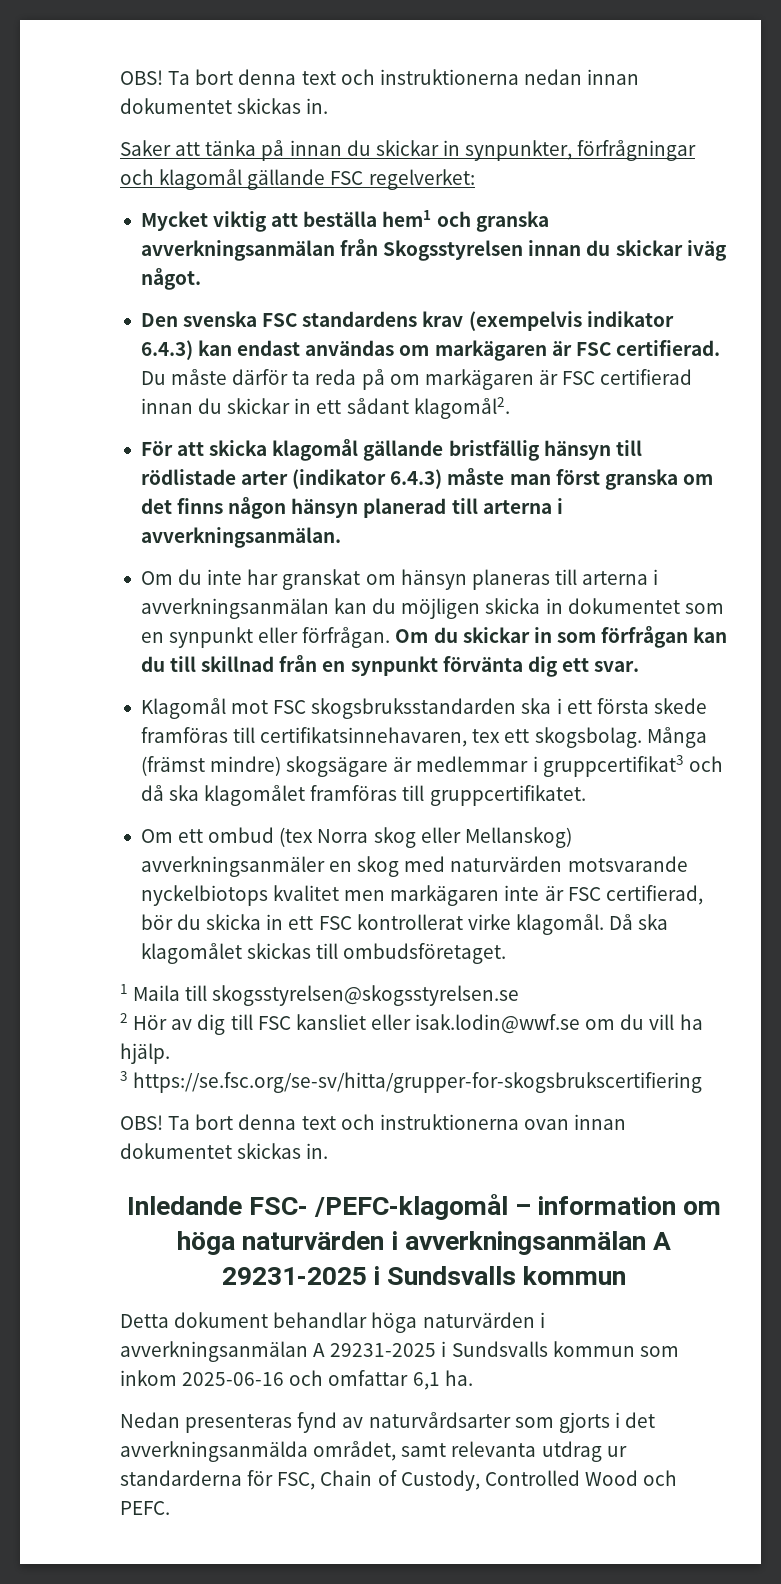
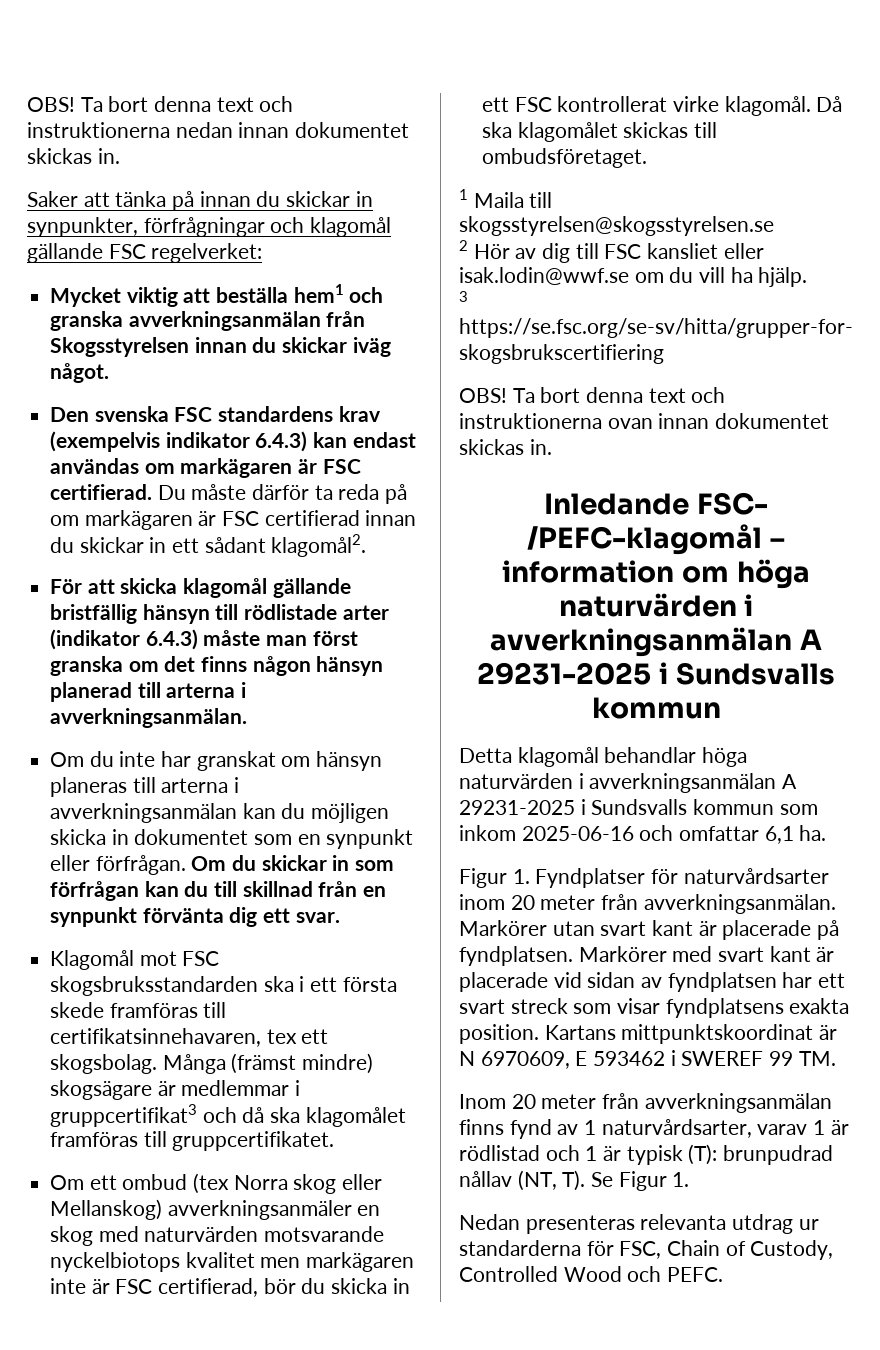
[174,1312,269,1328] dokument -> [517,747,599,767] klagomål
[120,1412,656,1433] [120,1441,447,1462] Nedan presenteras fynd av naturvårdsarter som gjorts i det avverkningsanmälda området, samt -> [459,868,829,888] [459,894,836,914] [459,920,840,940] [459,946,835,966] [459,972,846,992] [459,998,850,1018] [459,1024,838,1044] [459,1050,836,1069] [459,1093,832,1113] [459,1119,849,1139] [459,1144,834,1165] [459,1170,690,1191] [459,1214,635,1234] Figur 1. Fyndplatser för naturvårdsarter inom 20 meter från avverkningsanmälan. Markörer utan svart kant är placerade på fyndplatsen. Markörer med svart kant är placerade vid sidan av fyndplatsen har ett svart streck som visar fyndplatsens exakta position. Kartans mittpunktskoordinat är N 6970609, E 593462 i SWEREF 99 TM. // Inom 20 meter från avverkningsanmälan finns fynd av 1 naturvårdsarter, varav 1 är rödlistad och 1 är typisk (T): brunpudrad nållav (NT, T). Se Figur 1. // Nedan presenteras

